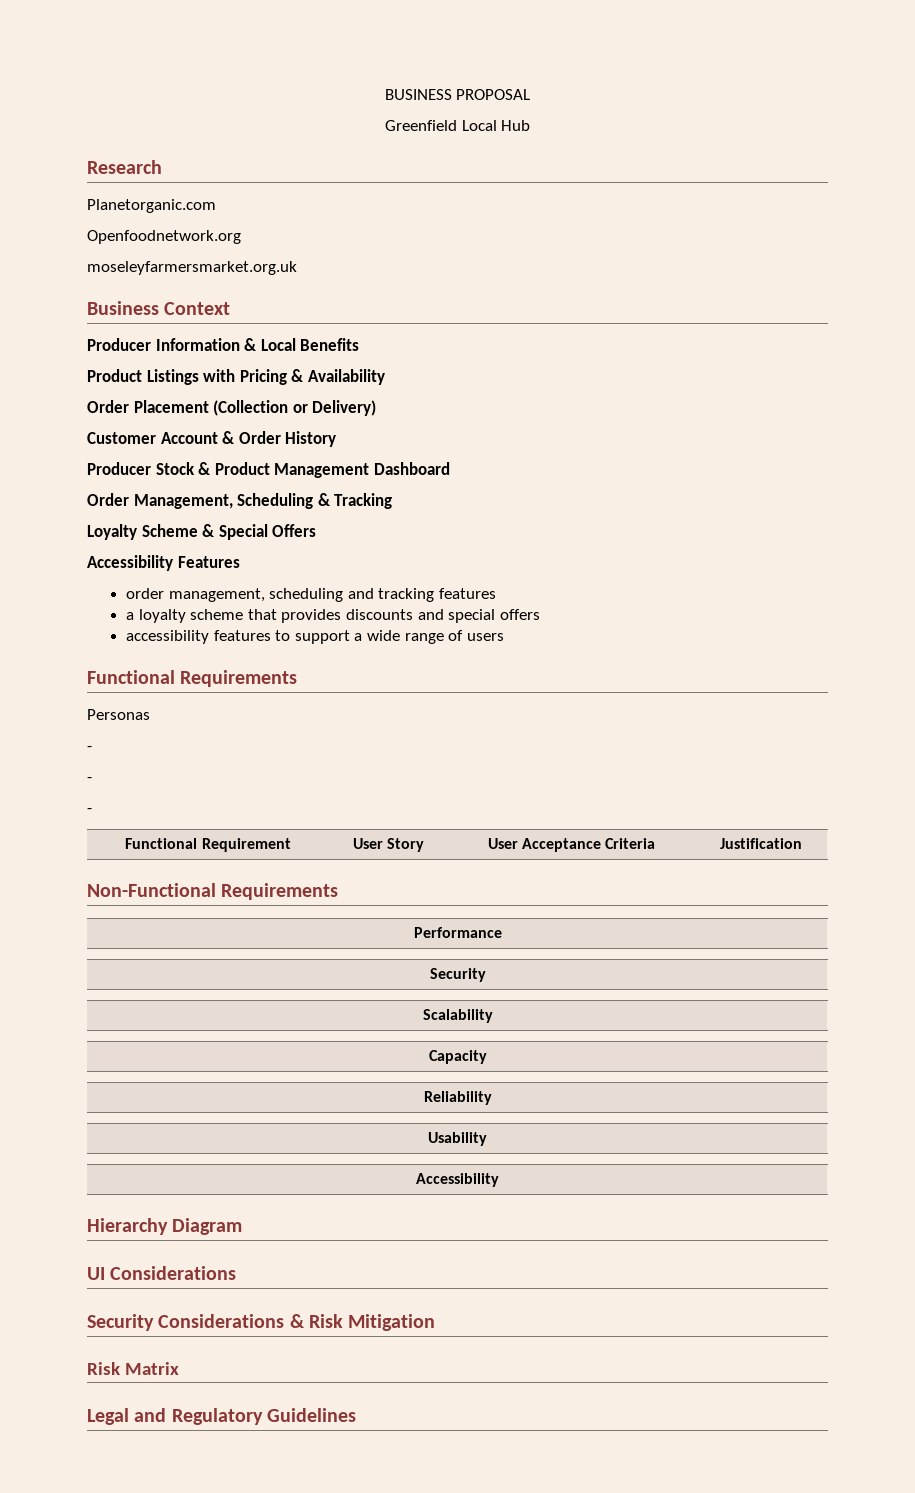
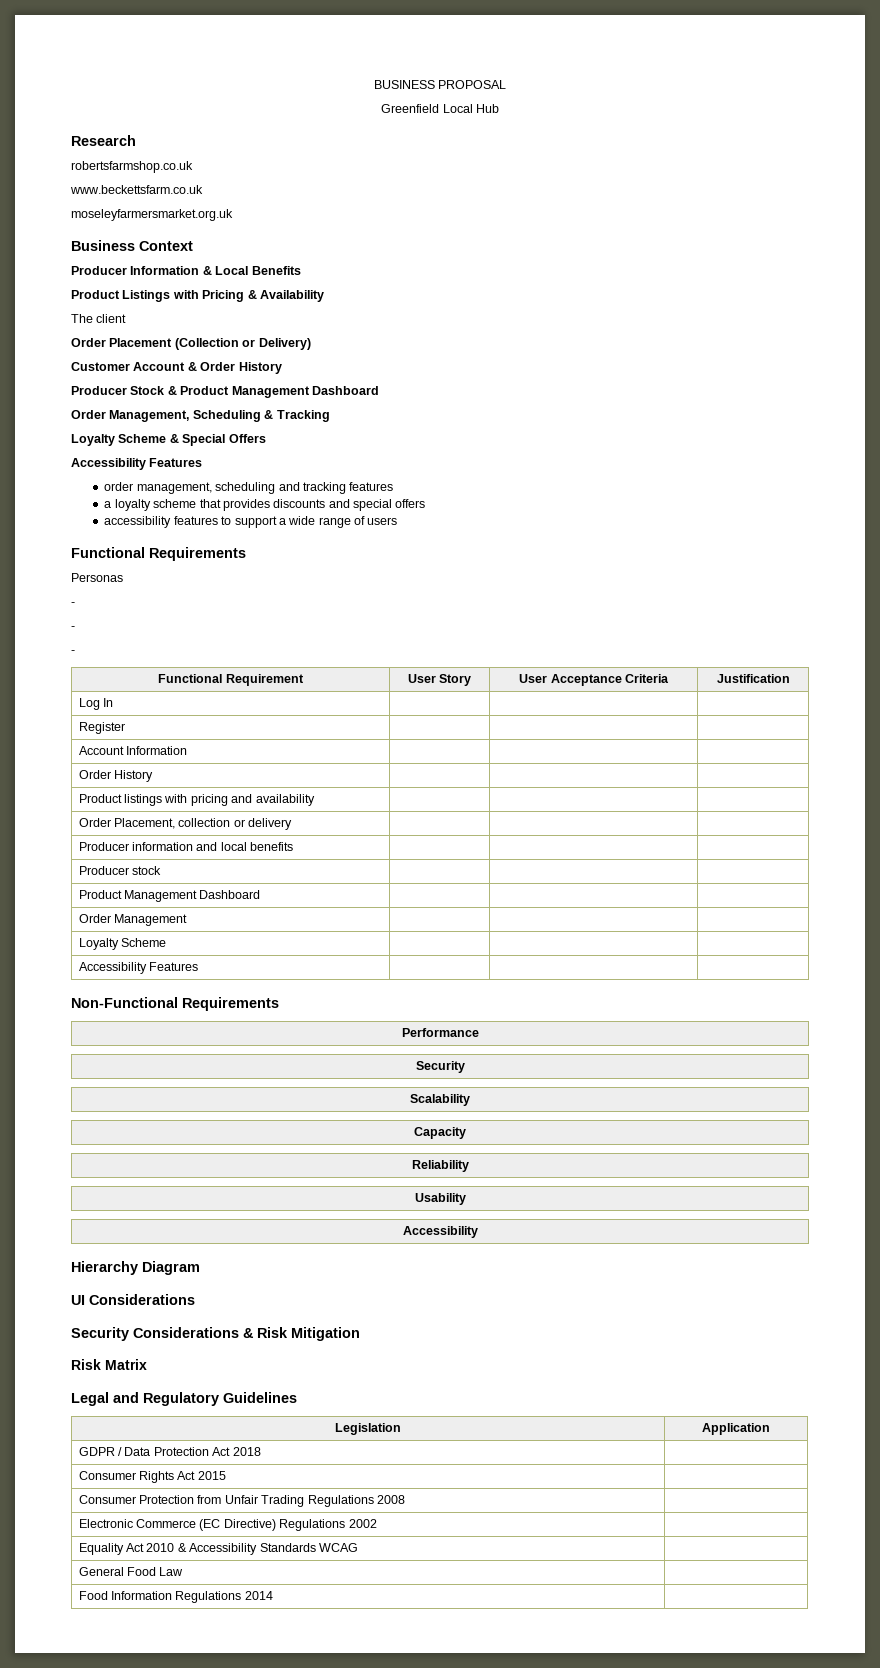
[87,199,216,213] [87,230,241,244] Planetorganic.com // Openfoodnetwork.org -> [71,161,193,173] [70,185,203,194] robertsfarmshop.co.uk // www.beckettsfarm.co.uk
(385, 377) none -> [71,314,127,323] // The client
(802, 843) none -> [78,698,114,710] [78,722,125,734] [78,746,188,755] [78,770,154,782] [78,794,315,806] [78,818,293,830] [78,842,294,851] [78,866,162,875] [78,890,261,902] [78,914,188,926] [78,938,167,950] [78,962,199,974] // Log In | | | // Register | | | // Account Information | | | // Order History | | | // Product listings with pricing and availability | | | // Order Placement, collection or delivery | | | // Producer information and local benefits | | | // Producer stock | | | // Product Management Dashboard | | | // Order Management | | | // Loyalty Scheme | | | // Accessibility Features | | |
(356, 1415) none -> [335,1423,401,1435] [702,1423,770,1435] [78,1447,261,1456] [78,1471,226,1483] [78,1495,405,1507] [78,1519,377,1531] [78,1543,358,1555] [78,1567,184,1576] [78,1591,273,1603] // Legislation | Application // GDPR / Data Protection Act 2018 | // Consumer Rights Act 2015 | // Consumer Protection from Unfair Trading Regulations 2008 | // Electronic Commerce (EC Directive) Regulations 2002 | // Equality Act 2010 & Accessibility Standards WCAG | // General Food Law | // Food Information Regulations 2014 |

